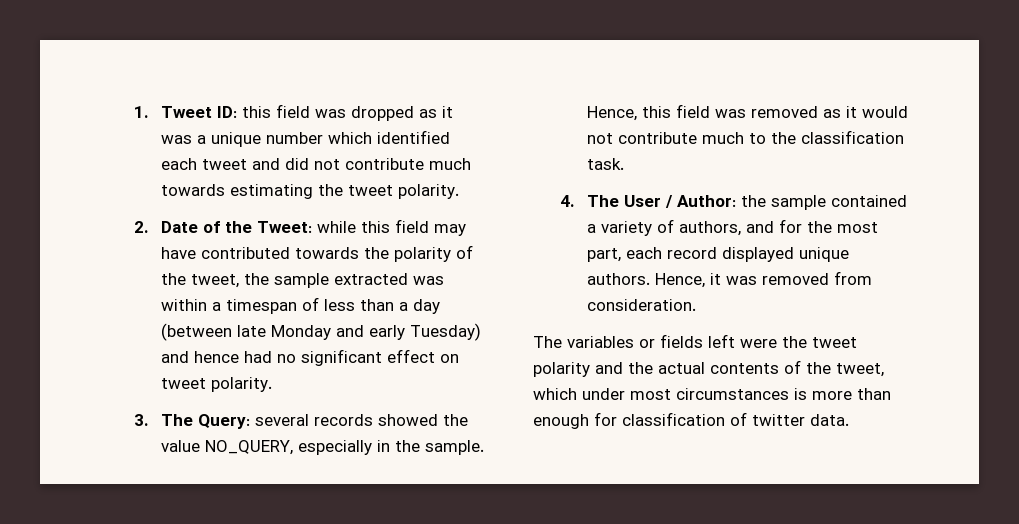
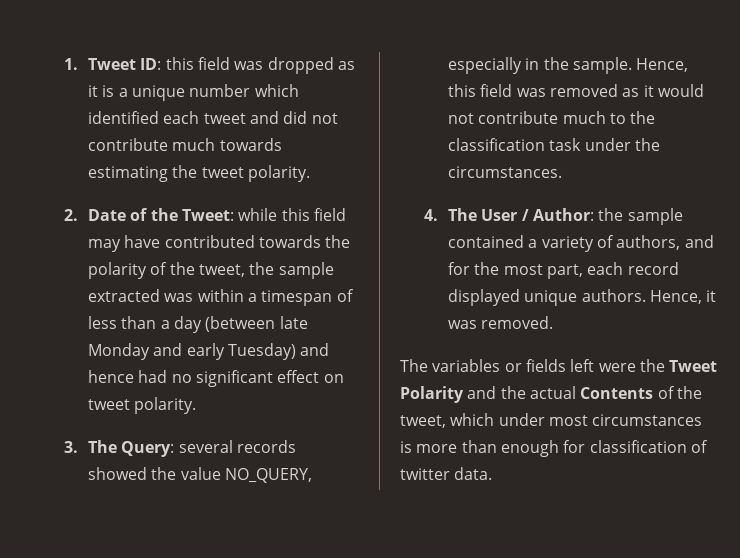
[161,135,193,144] was -> [102,85,115,97] is
[587,158,625,170] task. -> [549,138,660,151] [447,166,562,178] task under the circumstances.
[762,271,873,285] [587,299,697,311] removed from consideration. -> [481,316,554,329] removed.
[812,337,857,348] [533,362,590,377] tweet polarity -> [669,360,718,372] [400,386,464,403] Tweet Polarity
[710,363,779,374] contents -> [580,387,654,399] Contents

